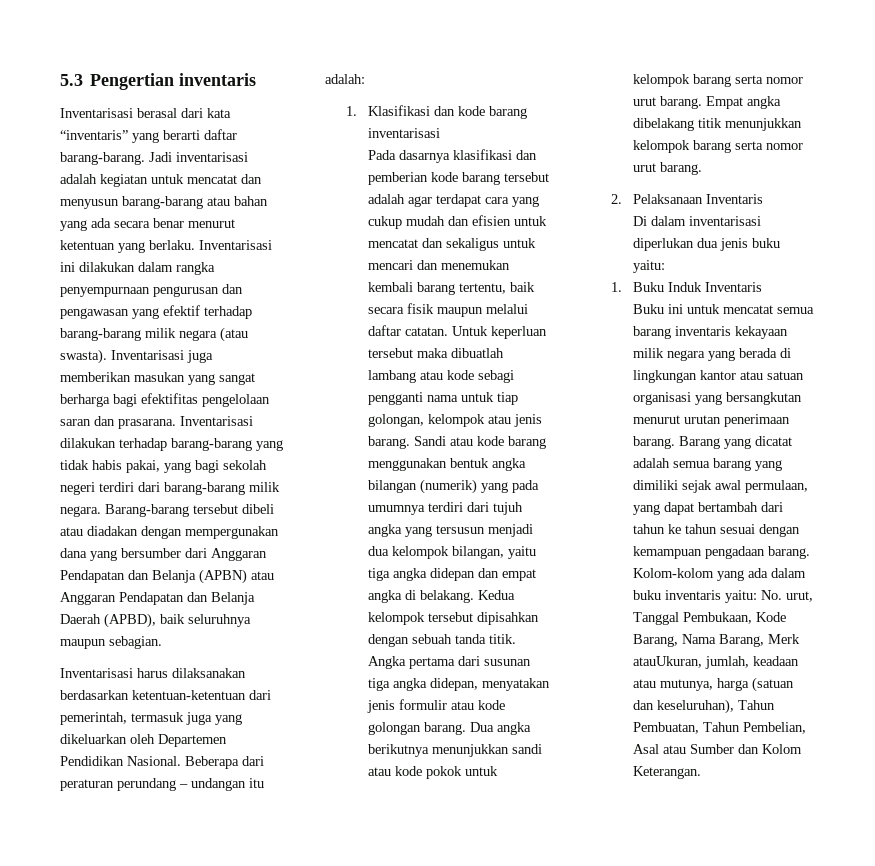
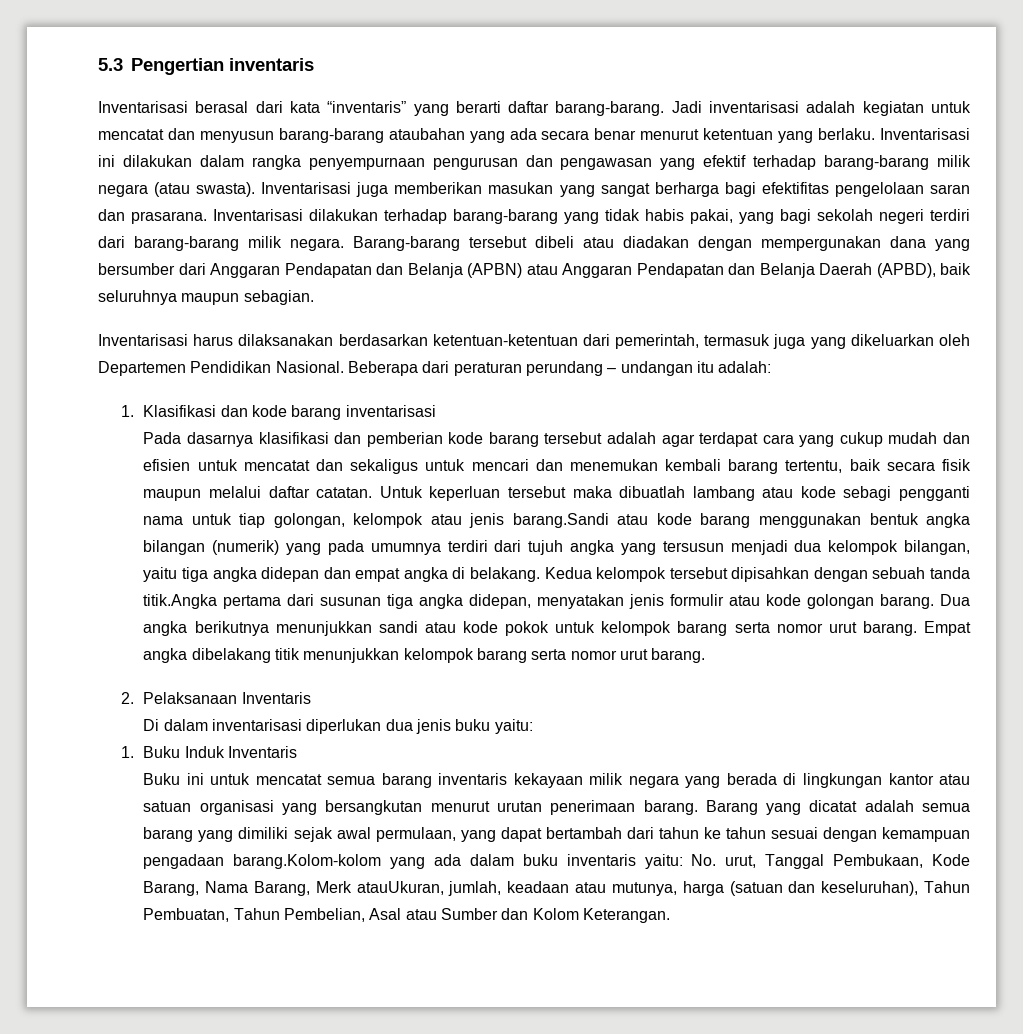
[207,196,268,206] atau bahan -> [388,128,465,140] ataubahan
[367,436,446,449] barang. Sandi -> [512,513,609,528] barang.Sandi
[488,634,516,644] [367,656,406,669] titik. Angka -> [143,594,218,609] titik.Angka
[767,546,810,559] [632,568,714,578] barang. Kolom-kolom -> [233,854,382,869] barang.Kolom-kolom

